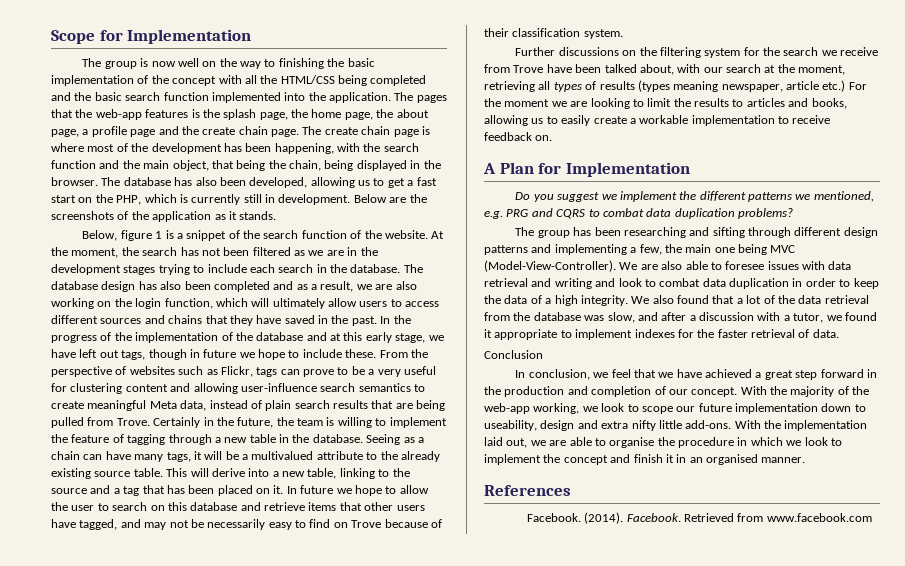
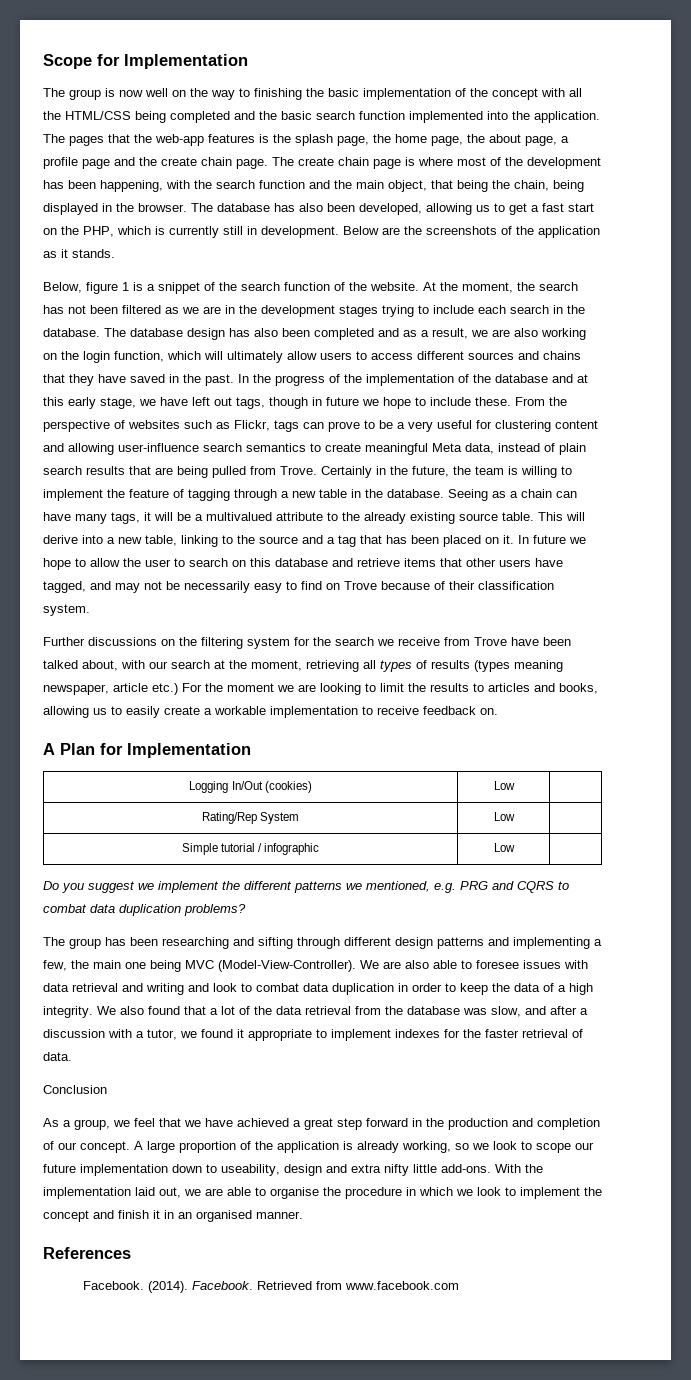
(690, 169) none -> [189,781,312,793] [493,781,515,790] [201,812,300,824] [493,812,515,821] [181,843,320,855] [493,843,515,852] // Logging In/Out (cookies) | Low | // Rating/Rep System | Low | // Simple tutorial / infographic | Low |
[515,369,590,380] In conclusion, -> [43,1118,110,1130] As a group,
[740,386,870,397] [484,403,580,414] With the majority of the web-app working, -> [134,1141,469,1153] A large proportion of the application is already working, so

